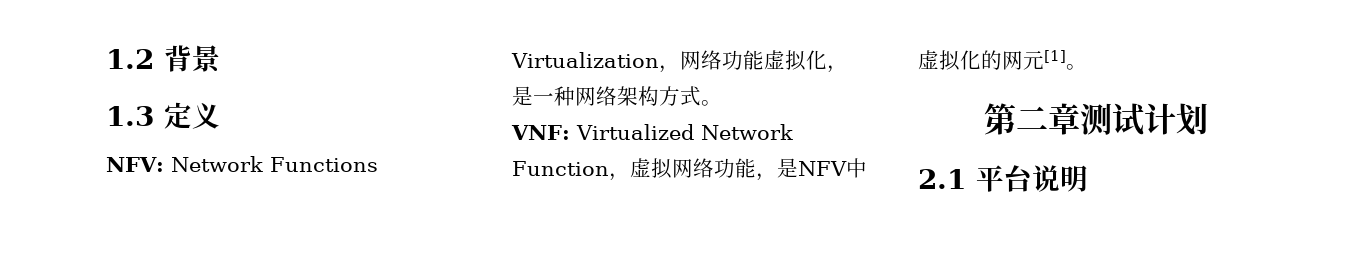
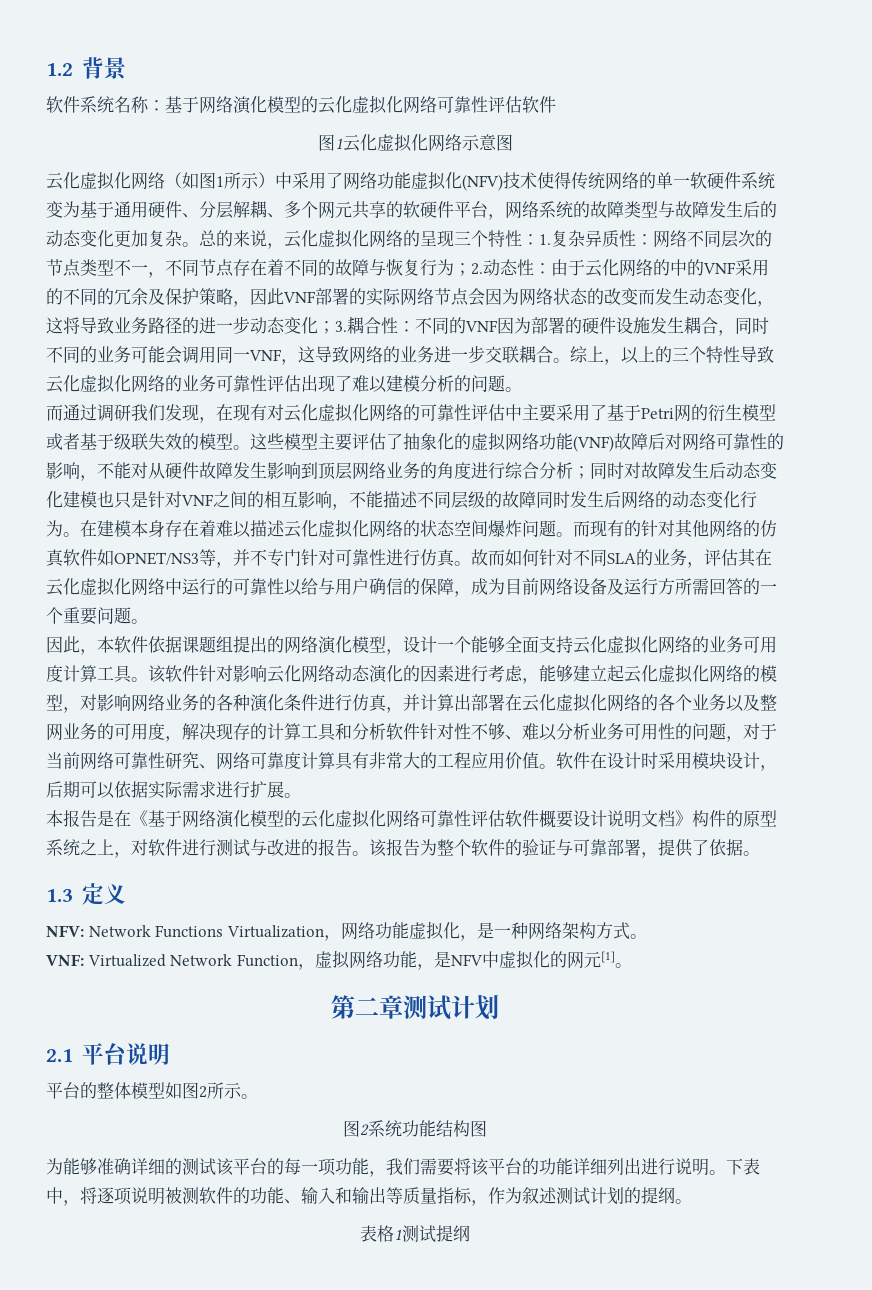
(221, 59) none -> [46,95,556,114] [317,133,513,152] [46,171,775,191] [46,200,777,220] [46,229,772,249] [46,259,769,278] [46,288,774,307] [46,316,769,336] [46,345,774,365] [46,374,522,393] [46,403,776,423] [46,432,784,452] [46,462,777,481] [46,491,757,510] [46,519,777,538] [46,548,772,568] [46,577,777,597] [46,607,148,625] [46,635,777,655] [46,664,777,684] [46,693,777,713] [46,723,777,742] [46,752,777,771] [46,781,301,799] [46,809,777,828] [46,839,760,858] // 软件系统名称：基于网络演化模型的云化虚拟化网络可靠性评估软件 // 图1云化虚拟化网络示意图 // 云化虚拟化网络（如图1所示）中采用了网络功能虚拟化(NFV)技术使得传统网络的单一软硬件系统变为基于通用硬件、分层解耦、多个网元共享的软硬件平台，网络系统的故障类型与故障发生后的动态变化更加复杂。总的来说，云化虚拟化网络的呈现三个特性：1.复杂异质性：网络不同层次的节点类型不一，不同节点存在着不同的故障与恢复行为；2.动态性：由于云化网络的中的VNF采用的不同的冗余及保护策略，因此VNF部署的实际网络节点会因为网络状态的改变而发生动态变化，这将导致业务路径的进一步动态变化；3.耦合性：不同的VNF因为部署的硬件设施发生耦合，同时不同的业务可能会调用同一VNF，这导致网络的业务进一步交联耦合。综上，以上的三个特性导致云化虚拟化网络的业务可靠性评估出现了难以建模分析的问题。 // 而通过调研我们发现，在现有对云化虚拟化网络的可靠性评估中主要采用了基于Petri网的衍生模型或者基于级联失效的模型。这些模型主要评估了抽象化的虚拟网络功能(VNF)故障后对网络可靠性的影响，不能对从硬件故障发生影响到顶层网络业务的角度进行综合分析；同时对故障发生后动态变化建模也只是针对VNF之间的相互影响，不能描述不同层级的故障同时发生后网络的动态变化行为。在建模本身存在着难以描述云化虚拟化网络的状态空间爆炸问题。而现有的针对其他网络的仿真软件如OPNET/NS3等，并不专门针对可靠性进行仿真。故而如何针对不同SLA的业务，评估其在云化虚拟化网络中运行的可靠性以给与用户确信的保障，成为目前网络设备及运行方所需回答的一个重要问题。 // 因此，本软件依据课题组提出的网络演化模型，设计一个能够全面支持云化虚拟化网络的业务可用度计算工具。该软件针对影响云化网络动态演化的因素进行考虑，能够建立起云化虚拟化网络的模型，对影响网络业务的各种演化条件进行仿真，并计算出部署在云化虚拟化网络的各个业务以及整网业务的可用度，解决现存的计算工具和分析软件针对性不够、难以分析业务可用性的问题，对于当前网络可靠性研究、网络可靠度计算具有非常大的工程应用价值。软件在设计时采用模块设计，后期可以依据实际需求进行扩展。 // 本报告是在《基于网络演化模型的云化虚拟化网络可靠性评估软件概要设计说明文档》构件的原型系统之上，对软件进行测试与改进的报告。该报告为整个软件的验证与可靠部署，提供了依据。
(1089, 178) none -> [46,1082,258,1099] [343,1120,487,1137] [46,1158,760,1177] [46,1187,692,1206] [360,1225,470,1243] // 平台的整体模型如图2所示。 // 图2系统功能结构图 // 为能够准确详细的测试该平台的每一项功能，我们需要将该平台的功能详细列出进行说明。下表中，将逐项说明被测软件的功能、输入和输出等质量指标，作为叙述测试计划的提纲。 // 表格1测试提纲

